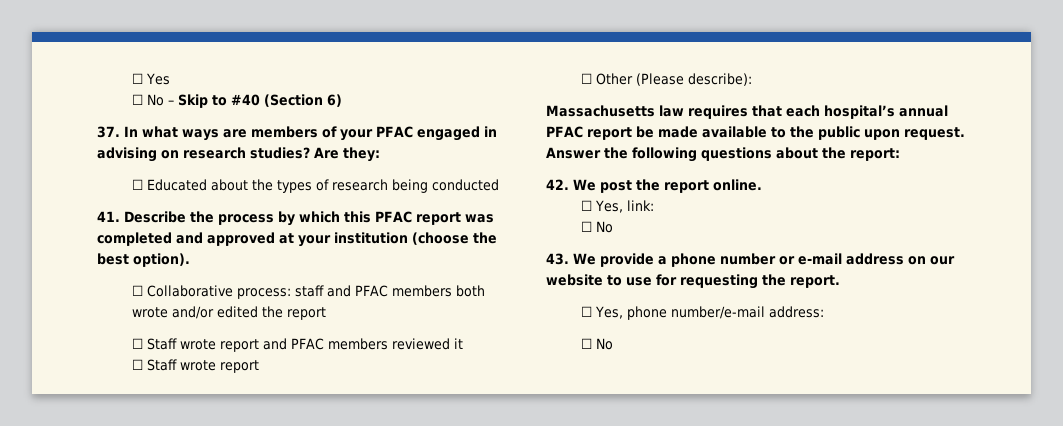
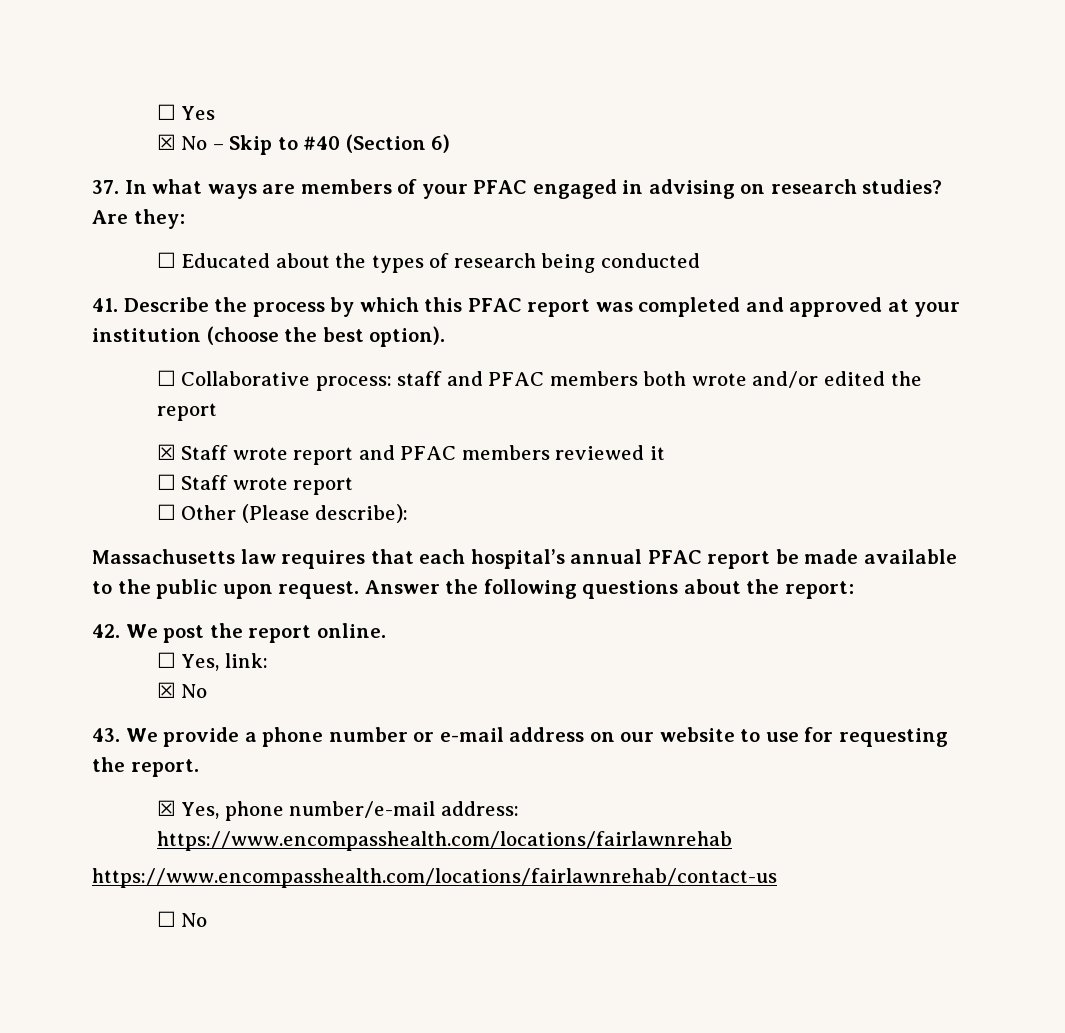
[131,94,143,105] ☐ -> [156,134,176,150] ☒
[131,338,143,349] ☐ -> [156,444,176,460] ☒
[580,221,592,232] ☐ -> [156,682,176,698] ☒
[580,306,592,317] ☐ -> [156,800,176,816] ☒
(824, 312) none -> [156,831,732,851] [92,868,777,888] https://www.encompasshealth.com/locations/fairlawnrehab // https://www.encompasshealth.com/locations/fairlawnrehab/contact-us

